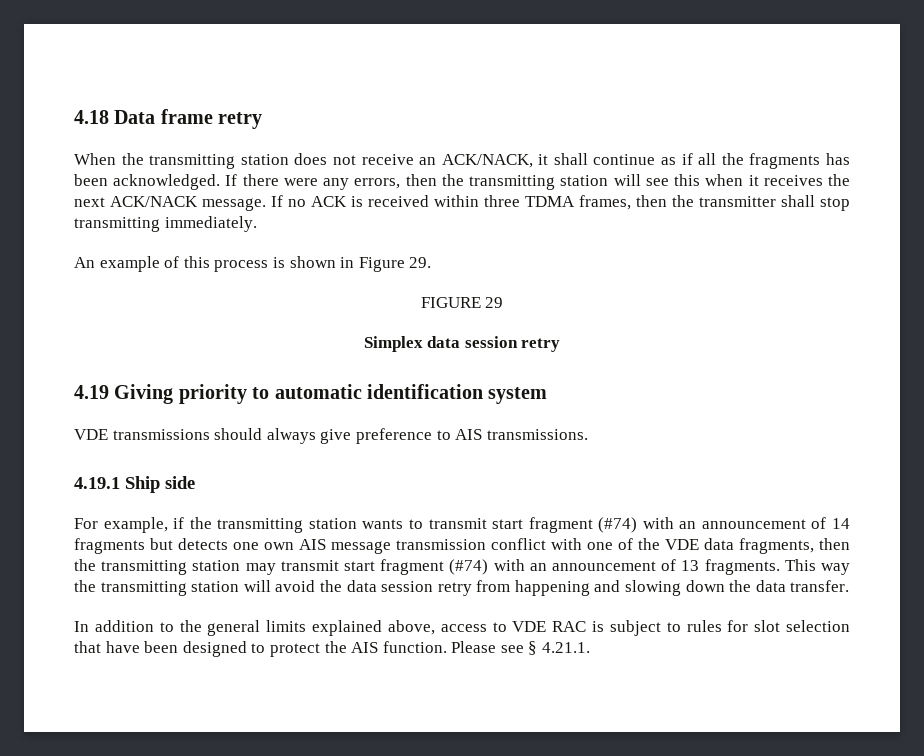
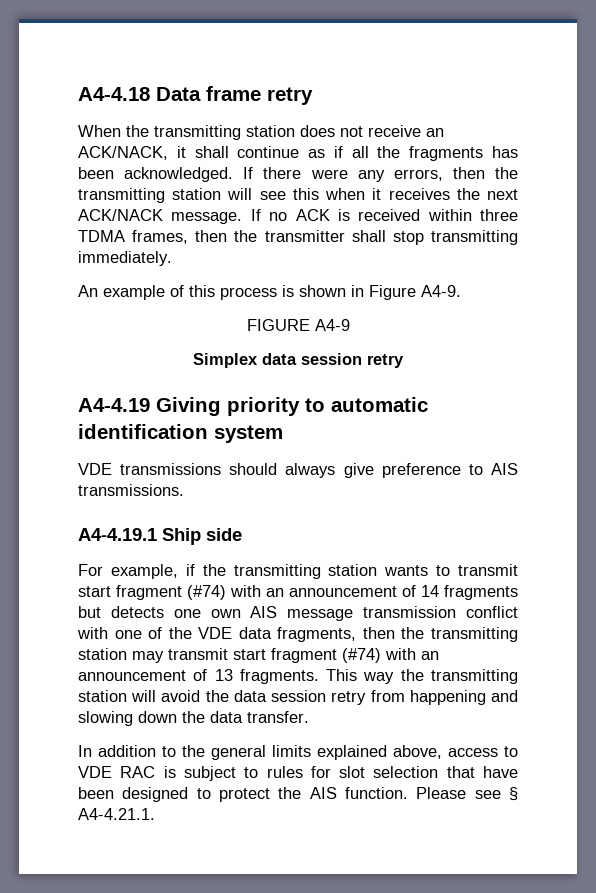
[74,110,109,124] 4.18 -> [78,87,150,101] A4-4.18
[409,257,432,268] 29. -> [421,285,461,297] A4-9.
[485,297,504,308] 29 -> [314,319,350,331] A4-9
[74,385,109,399] 4.19 -> [78,398,150,412] A4-4.19
[74,477,120,489] 4.19.1 -> [78,528,157,541] A4-4.19.1
[542,642,591,653] 4.21.1. -> [78,808,155,820] A4-4.21.1.

